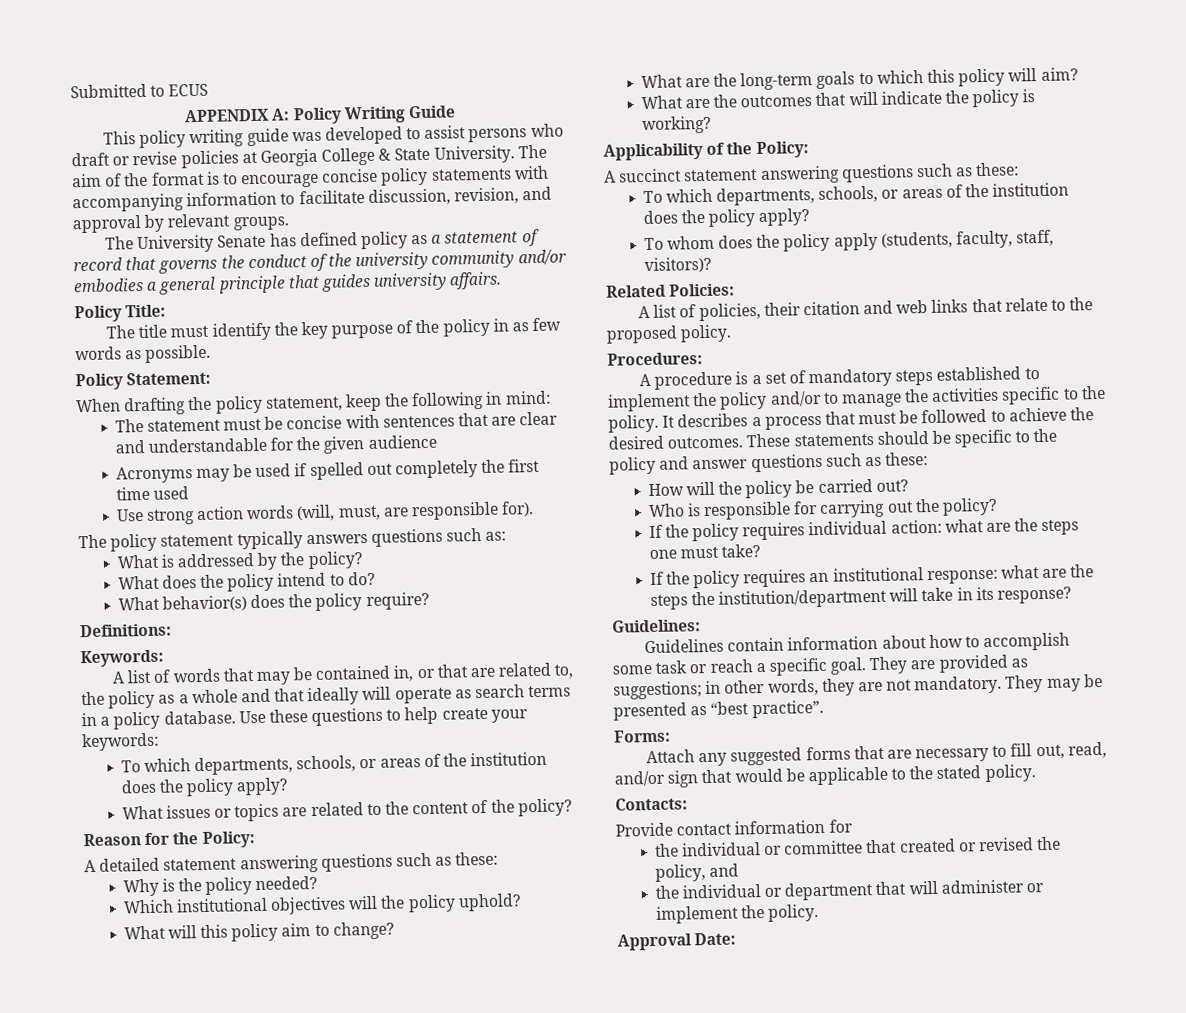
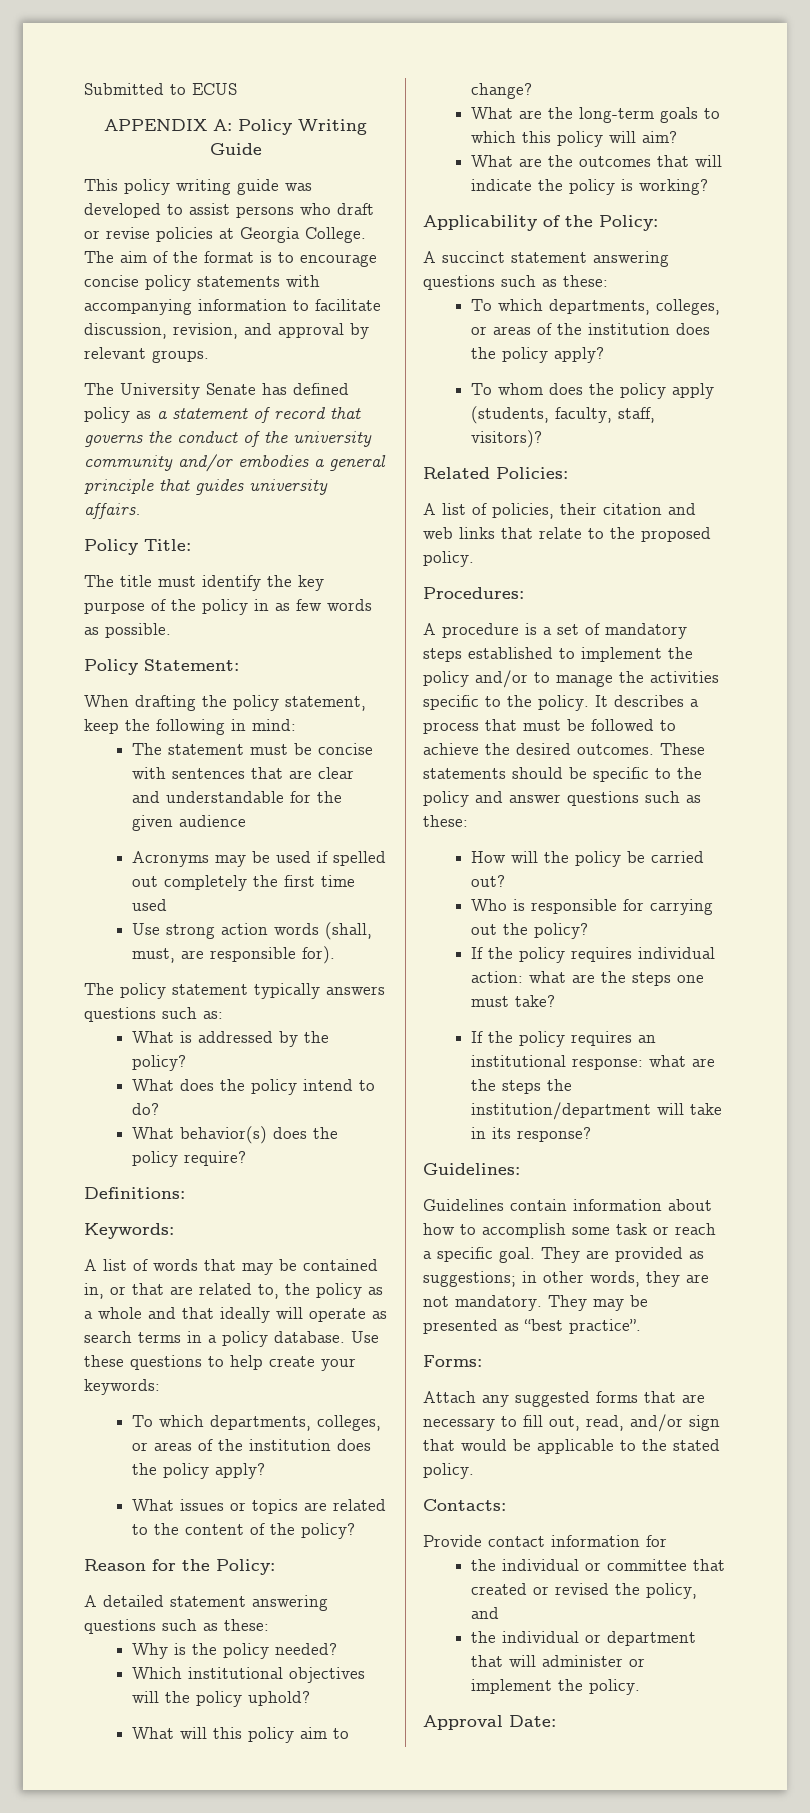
[321,145,515,166] College & State University. -> [305,227,366,243] College.
[296,504,336,522] (will, -> [325,922,373,940] (shall,
[296,755,357,773] schools, -> [317,1415,382,1431] colleges,
[818,185,879,203] schools, -> [656,299,721,315] colleges,

